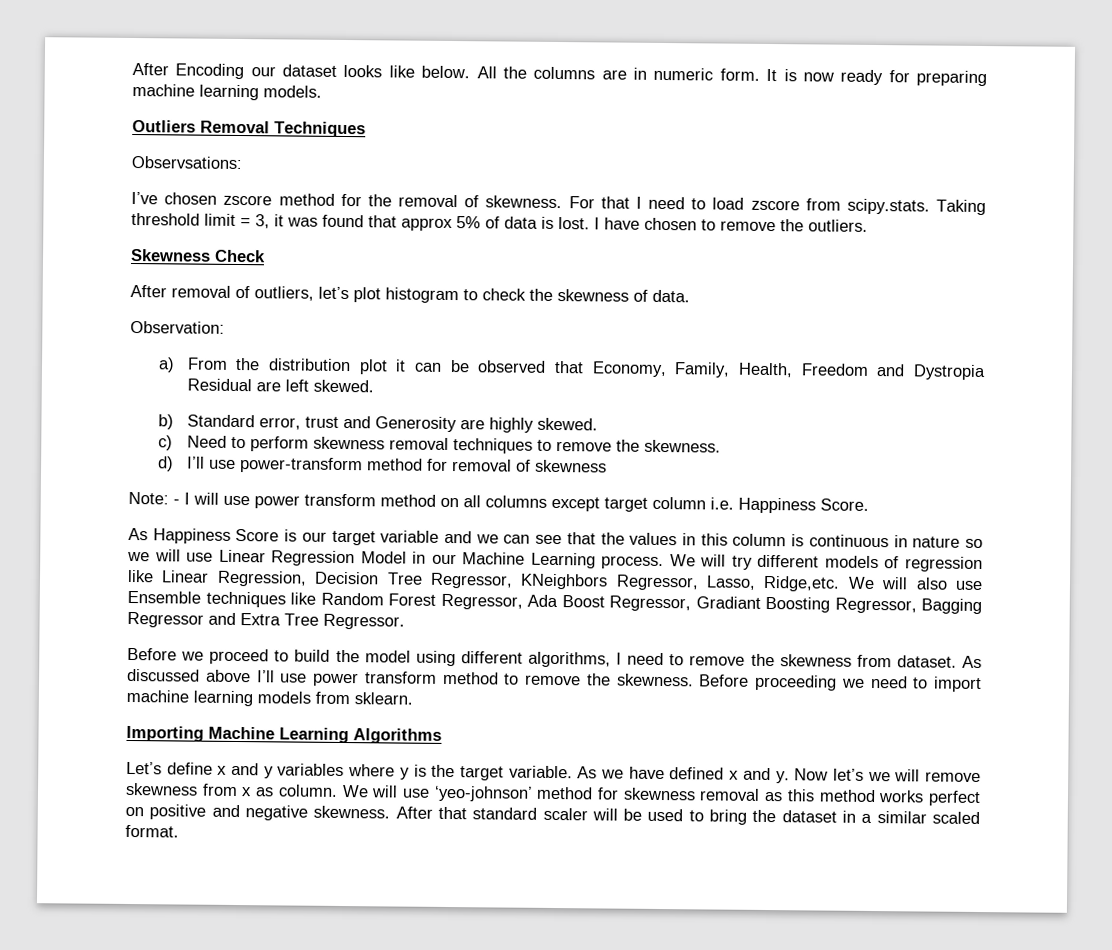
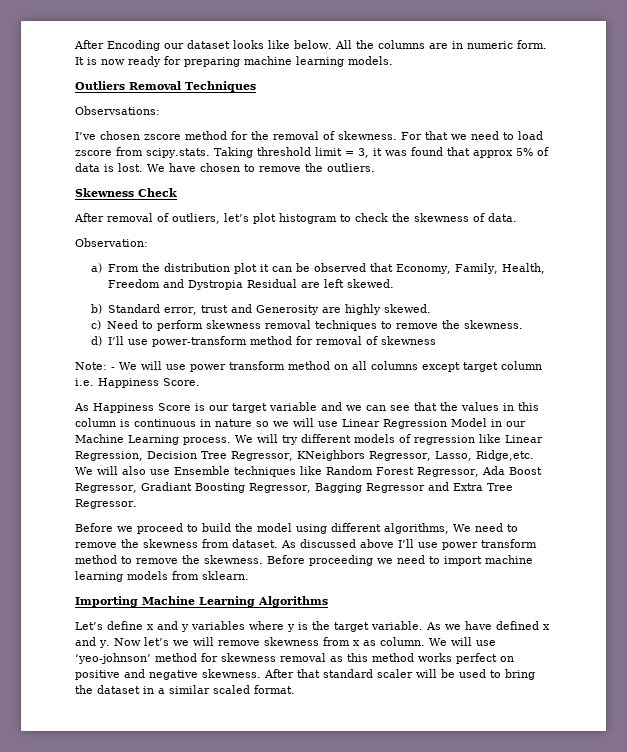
[635,196,642,209] I -> [451,134,467,140] we
[594,217,600,230] I -> [147,164,165,172] We
[184,492,190,505] I -> [119,362,137,370] We
[616,652,623,665] I -> [453,524,471,532] We

